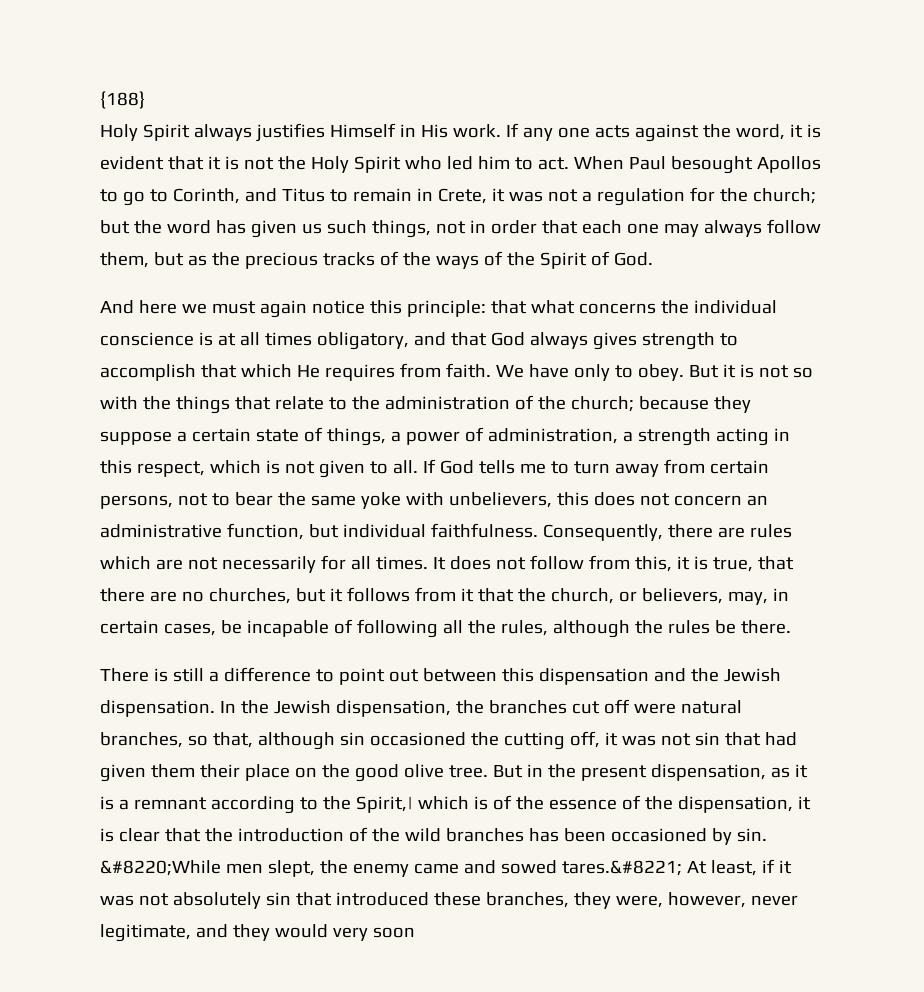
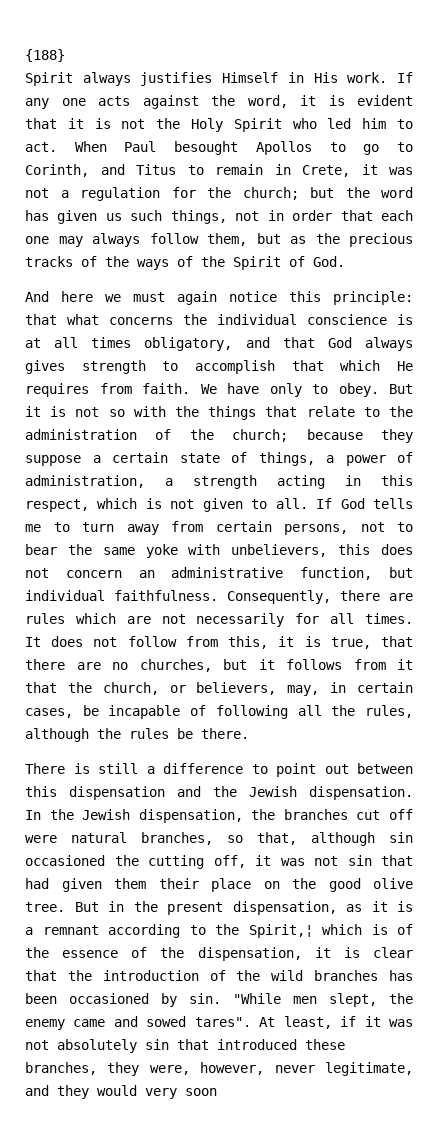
[100,124,138,141] Holy -> (65, 55) none
[355,796,413,813] Spirit,| -> [248,924,313,938] Spirit,¦
[100,860,221,876] &#8220;While -> [233,993,281,1004] "While
[561,860,682,876] tares.&#8221; -> [194,1017,251,1027] tares".

